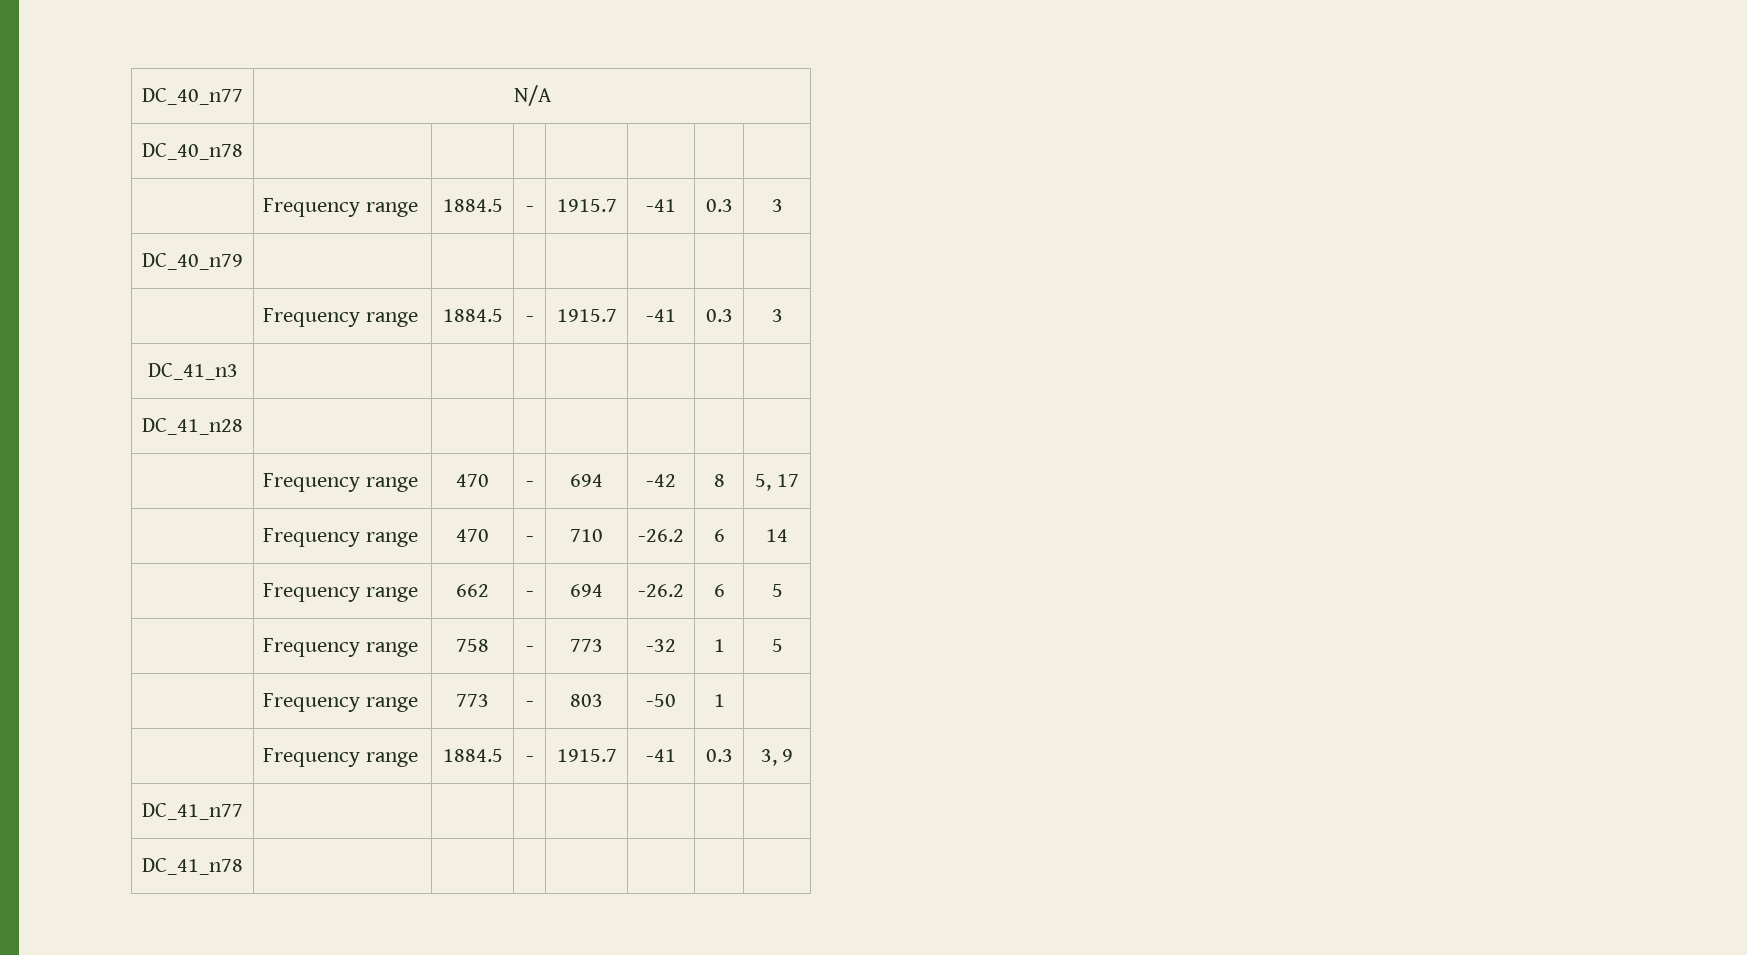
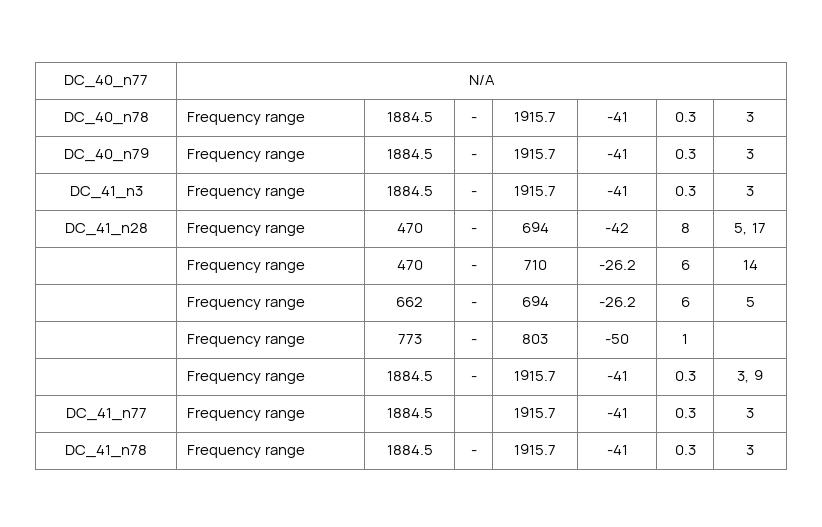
(243, 151) | | | | | | // | -> (149, 118) none
(243, 261) | | | | | | // | -> (149, 155) none
(238, 371) | | | | | | -> [186,186,305,199] [386,186,433,196] [470,191,477,196] [514,185,556,196] [606,186,628,196] [674,186,696,196] [746,186,754,196] Frequency range | 1884.5 | - | 1915.7 | -41 | 0.3 | 3
(243, 426) | | | | | | // | -> (148, 229) none
[263,638,419,657] [456,639,489,652] [525,646,534,652] [570,639,603,652] [646,639,676,652] [713,639,725,652] [771,639,783,652] // | Frequency range | 758 | - | 773 | -32 | 1 | 5 -> (755, 302) none
[142,858,243,875] | | | | | | // DC_41_n78 | | | | | | | -> [186,408,305,421] [386,408,433,418] [514,407,556,418] [606,408,628,418] [674,408,696,418] [746,408,754,418] [65,445,147,458] [186,445,305,458] [386,445,433,455] [470,450,477,455] [514,444,556,455] [606,445,628,455] [674,445,696,455] [746,445,754,455] Frequency range | 1884.5 | | 1915.7 | -41 | 0.3 | 3 // DC_41_n78 | Frequency range | 1884.5 | - | 1915.7 | -41 | 0.3 | 3

